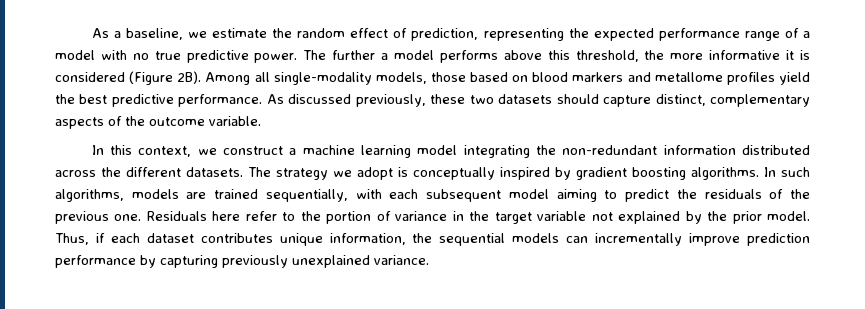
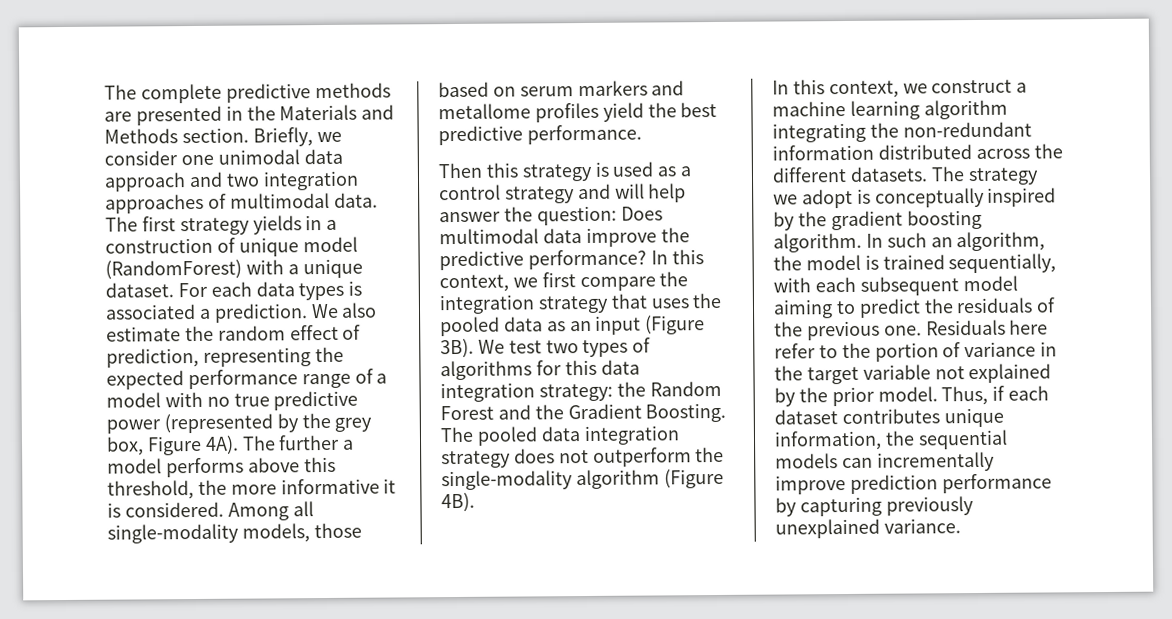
[91,28,208,40] As a baseline, we -> [104,82,391,104] [104,104,395,126] [104,127,342,147] [104,148,343,166] [104,170,359,192] [105,192,378,214] [105,215,338,236] [105,236,358,257] [105,258,363,280] [105,280,363,301] [105,302,378,323] The complete predictive methods are presented in the Materials and Methods section. Briefly, we consider one unimodal data approach and two integration approaches of multimodal data. The first strategy yields in a construction of unique model (RandomForest) with a unique dataset. For each data types is associated a prediction. We also
[254,53,298,63] power. -> [106,412,373,434] [106,435,239,456] power (represented by the grey box, Figure 4A).
[55,71,202,85] considered (Figure 2B). -> [124,501,224,518] considered.
[532,72,569,82] blood -> [519,86,574,97] serum
[266,94,810,107] [55,116,261,129] As discussed previously, these two datasets should capture distinct, complementary aspects of the outcome variable. -> [438,161,692,182] [439,183,687,204] [439,205,663,226] [439,227,690,248] [439,249,704,271] [439,271,689,293] [439,292,722,315] [440,315,706,337] [440,337,652,359] [440,359,640,381] [440,380,722,403] [440,402,727,423] [440,425,680,446] [441,446,725,469] [441,468,724,491] [441,492,475,513] // Then this strategy is used as a control strategy and will help answer the question: Does multimodal data improve the predictive performance? In this context, we first compare the integration strategy that uses the pooled data as an input (Figure 3B). We test two types of algorithms for this data integration strategy: the Random Forest and the Gradient Boosting. The pooled data integration strategy does not outperform the single-modality algorithm (Figure 4B).
[417,145,458,155] model -> [923,99,1008,120] algorithm
(571, 173) none -> [797,211,827,227] the
[691,167,759,180] algorithms. -> [773,232,862,253] algorithm.
[55,189,207,202] algorithms, models are -> [930,231,1046,252] [773,254,879,271] an algorithm, the model is

